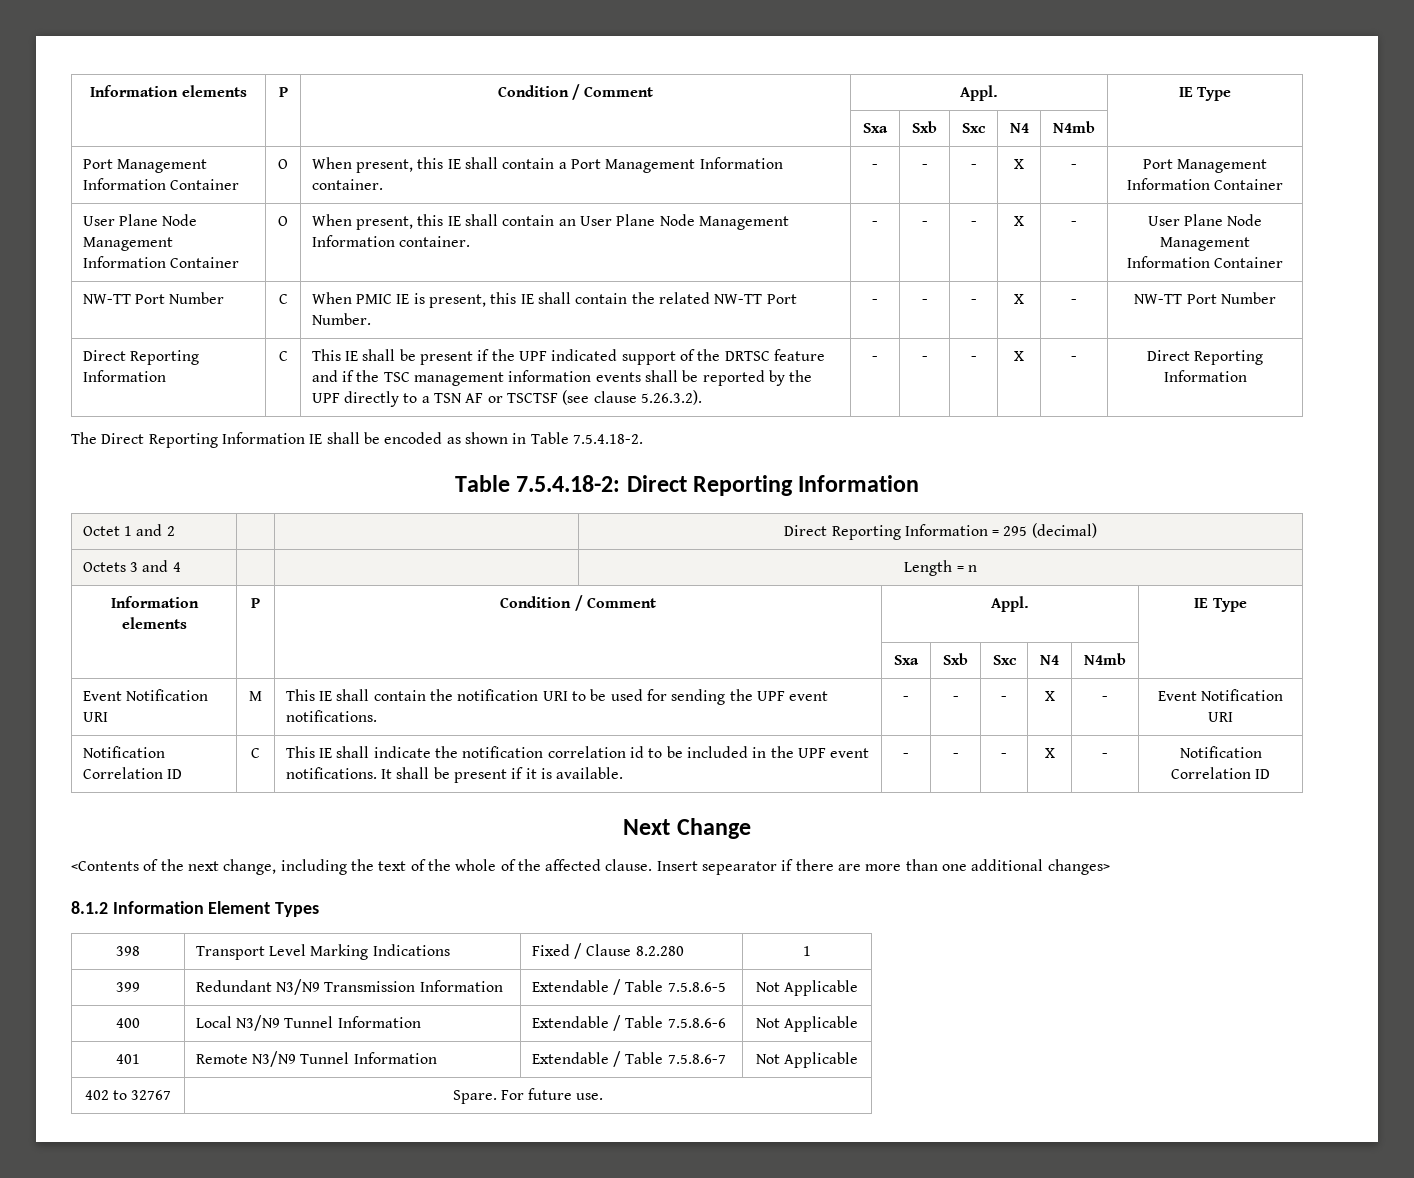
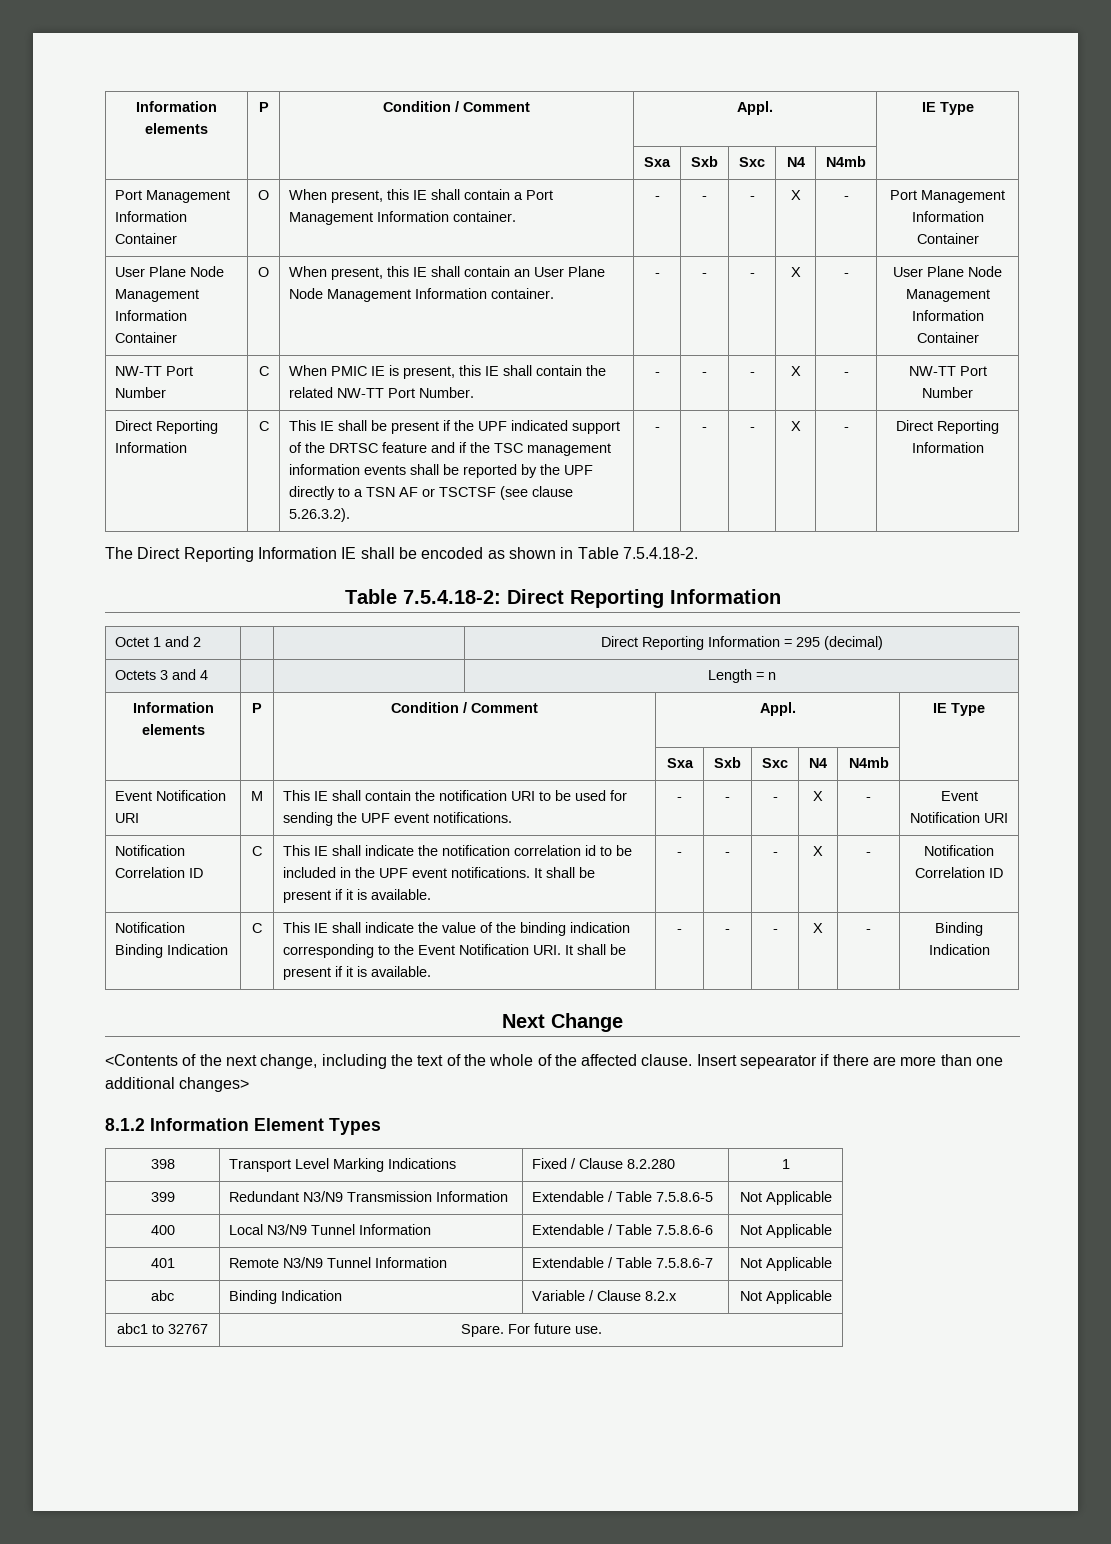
(1271, 774) none -> [115,922,186,933] [115,944,229,958] [252,923,262,933] [283,922,631,936] [283,944,627,958] [283,966,432,980] [677,929,682,933] [725,929,730,933] [772,929,778,933] [813,923,823,933] [866,929,871,933] [935,922,983,936] [928,944,990,955] // Notification Binding Indication | C | This IE shall indicate the value of the binding indication corresponding to the Event Notification URI. It shall be present if it is available. | - | - | - | X | - | Binding Indication
[84,1090,109,1100] 402 -> [151,1290,174,1301] [229,1290,343,1304] [532,1290,678,1301] [739,1290,832,1304] [117,1323,148,1334] abc | Binding Indication | Variable / Clause 8.2.x | Not Applicable // abc1

